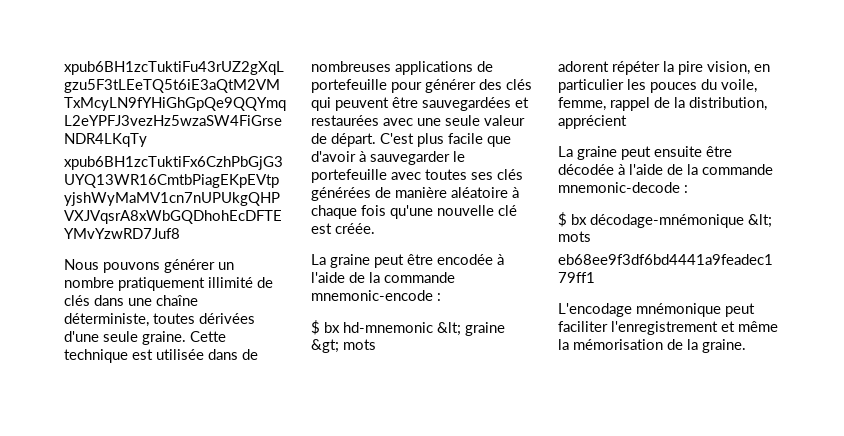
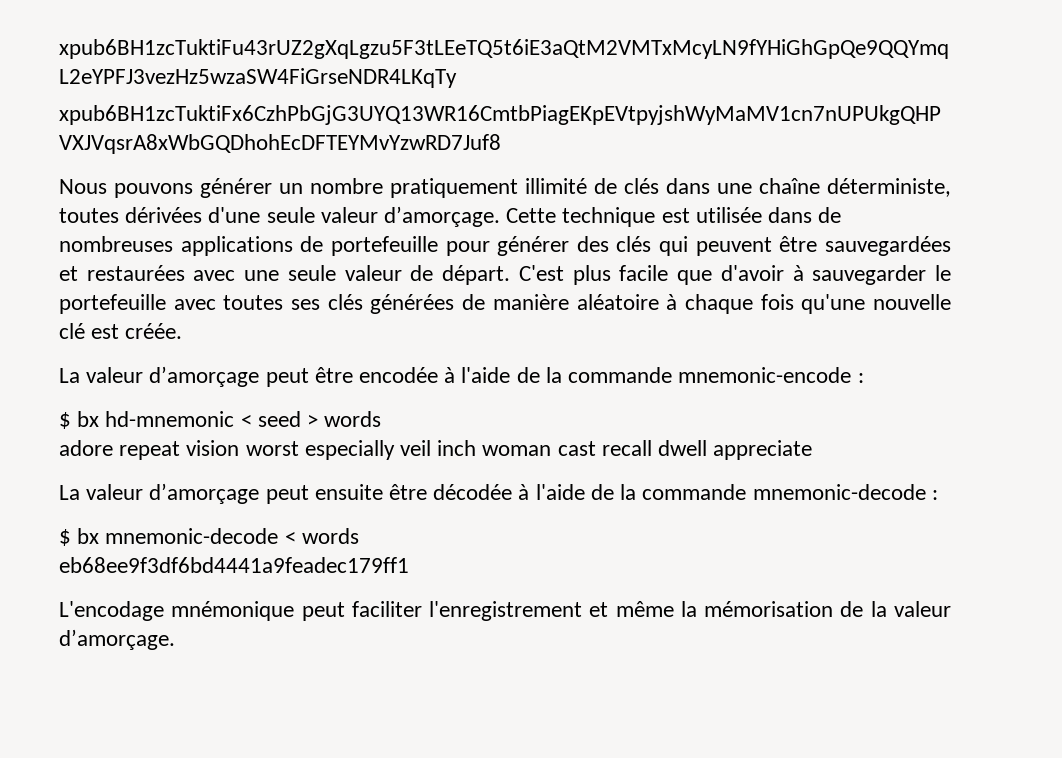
[142,331,186,345] graine. -> [320,206,501,227] valeur d’amorçage.
[330,254,370,268] graine -> [86,366,260,387] valeur d’amorçage
[437,322,505,336] [311,339,376,353] [558,61,770,75] [558,79,757,93] [558,97,767,111] [558,115,627,129] [558,146,617,160] &lt; graine &gt; mots // adorent répéter la pire vision, en particulier les pouces du voile, femme, rappel de la distribution, apprécient // La graine -> [240,411,382,427] [59,440,813,460] [59,483,260,504] < seed > words // adore repeat vision worst especially veil inch woman cast recall dwell appreciate // La valeur d’amorçage
[590,214,772,228] [558,231,591,242] décodage-mnémonique &lt; mots -> [105,528,359,544] mnemonic-decode < words
[702,339,746,353] graine. -> [893,601,951,617] [59,629,175,650] valeur d’amorçage.

